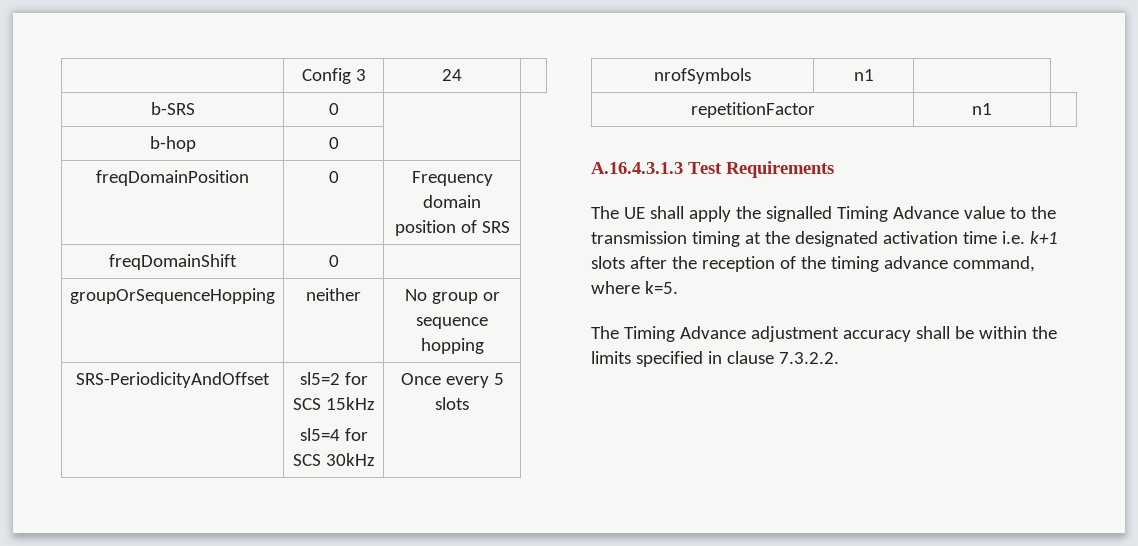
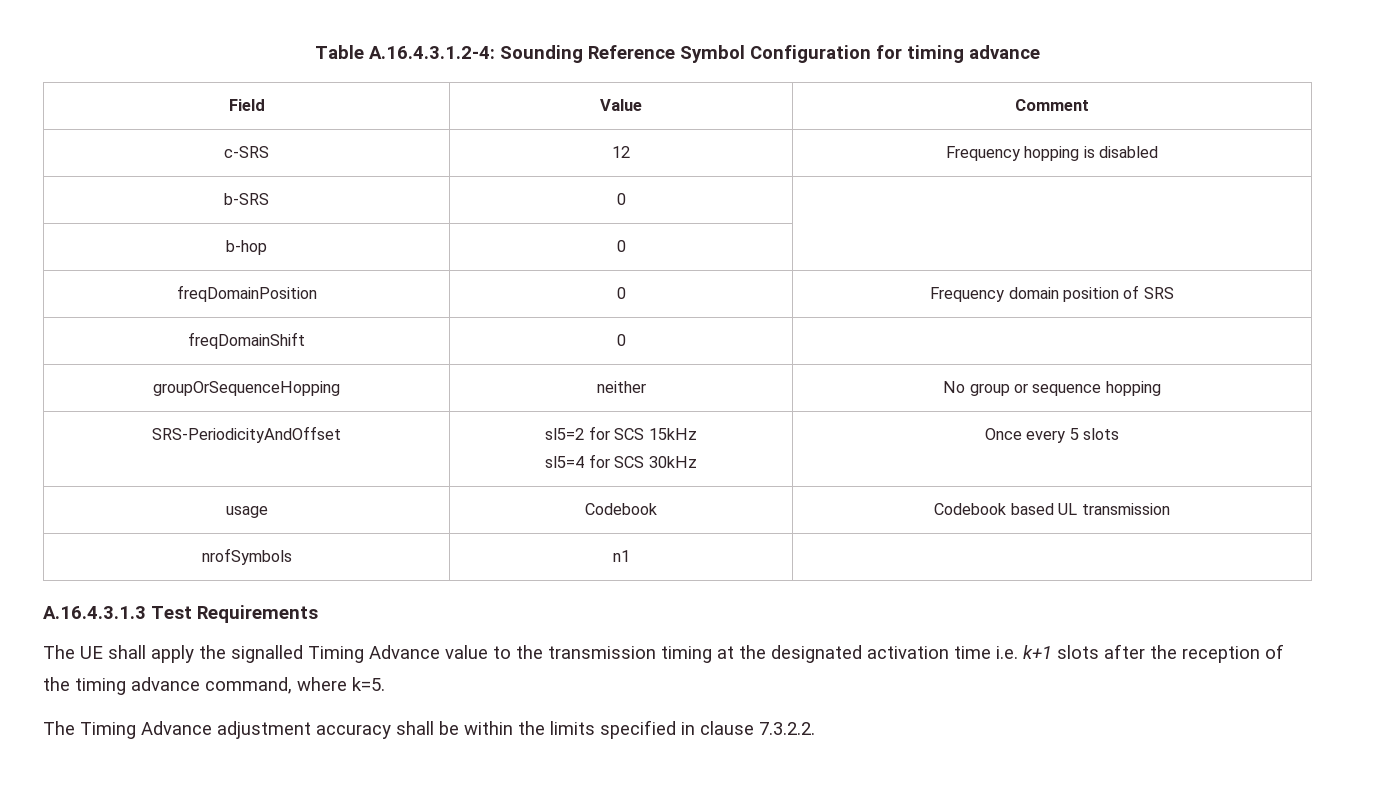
[301,68,366,84] [442,69,462,81] | Config 3 | 24 | -> [315,45,1040,63] [228,99,265,111] [599,99,642,111] [1014,99,1089,111] [224,146,269,158] [611,146,630,158] [945,146,1159,161] Table A.16.4.3.1.2-4: Sounding Reference Symbol Configuration for timing advance // Field | Value | Comment // c-SRS | 12 | Frequency hopping is disabled
(469, 403) none -> [225,506,268,518] [584,503,657,515] [934,503,1170,515] // usage | Codebook | Codebook based UL transmission
[690,102,815,118] [972,103,992,115] // repetitionFactor | n1 | -> (630, 556) none

